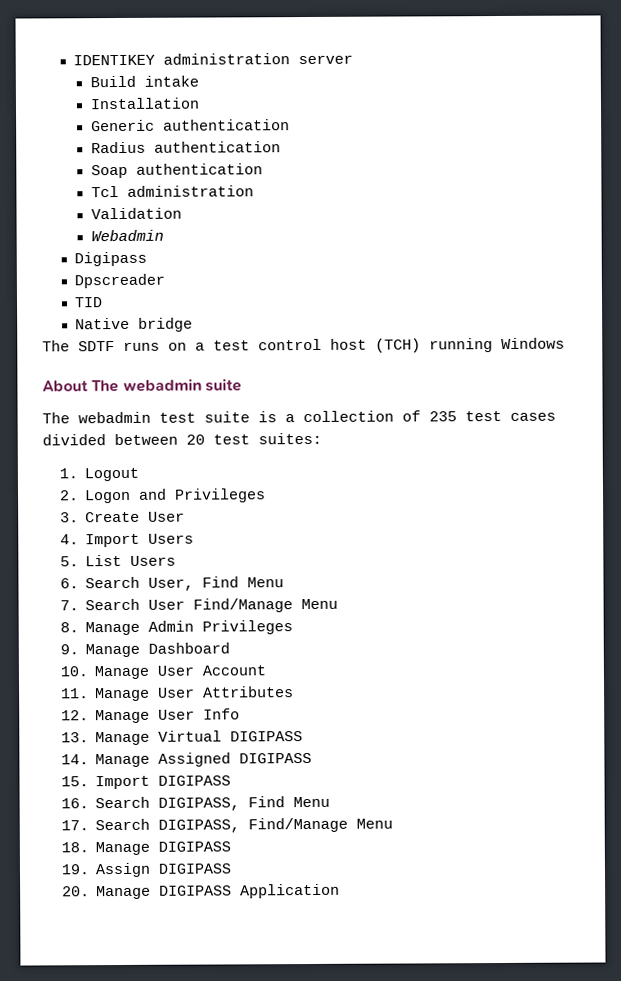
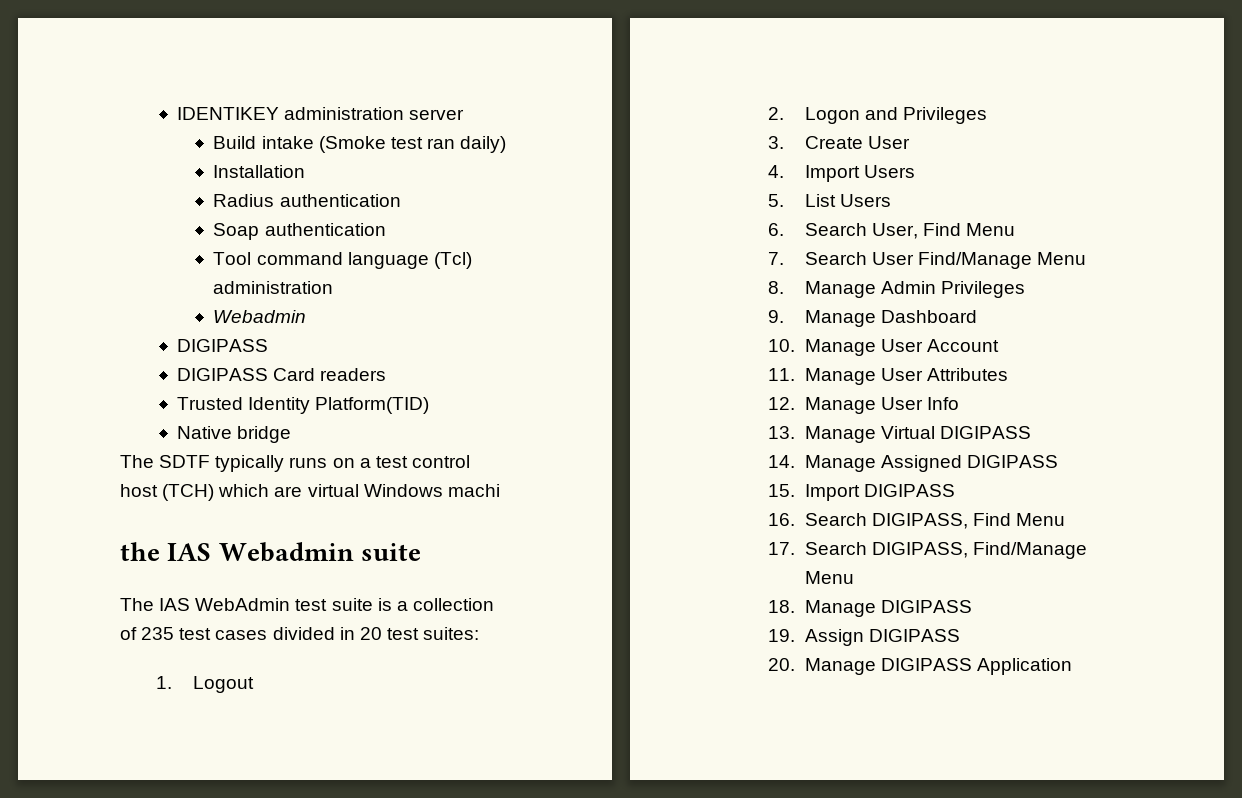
(199, 81) none -> [318,136,507,153] (Smoke test ran daily)
[90,119,290,132] // Generic authentication -> (306, 171) none
[90,185,254,198] [90,207,182,220] Tcl administration // Validation -> [213,252,472,269] [213,281,334,294] Tool command language (Tcl) administration
[74,251,148,267] [74,273,166,289] [74,297,104,308] Digipass // Dpscreader // TID -> [177,339,269,352] [177,368,387,381] [177,397,430,414] DIGIPASS // DIGIPASS Card readers // Trusted Identity Platform(TID)
(115, 346) none -> [215,455,285,472] typically
[429,337,565,353] [42,378,202,393] running Windows // About The webadmin -> [218,484,500,497] [120,542,354,562] which are virtual Windows machi // the IAS Webadmin
[78,411,151,424] webadmin -> [159,598,291,611] IAS WebAdmin
[114,433,178,446] between -> [339,627,355,640] in

